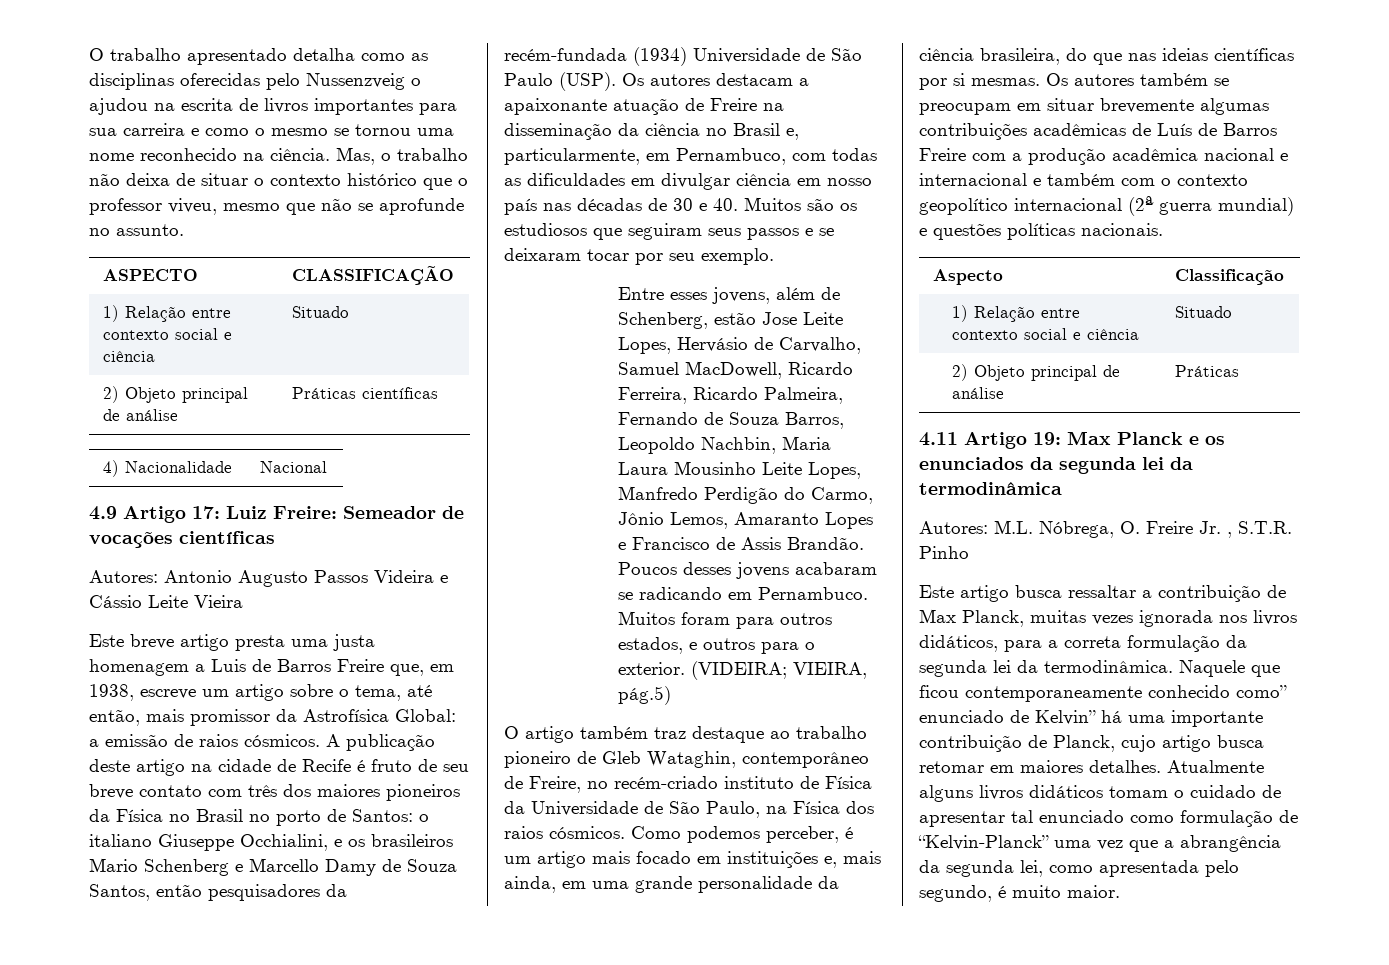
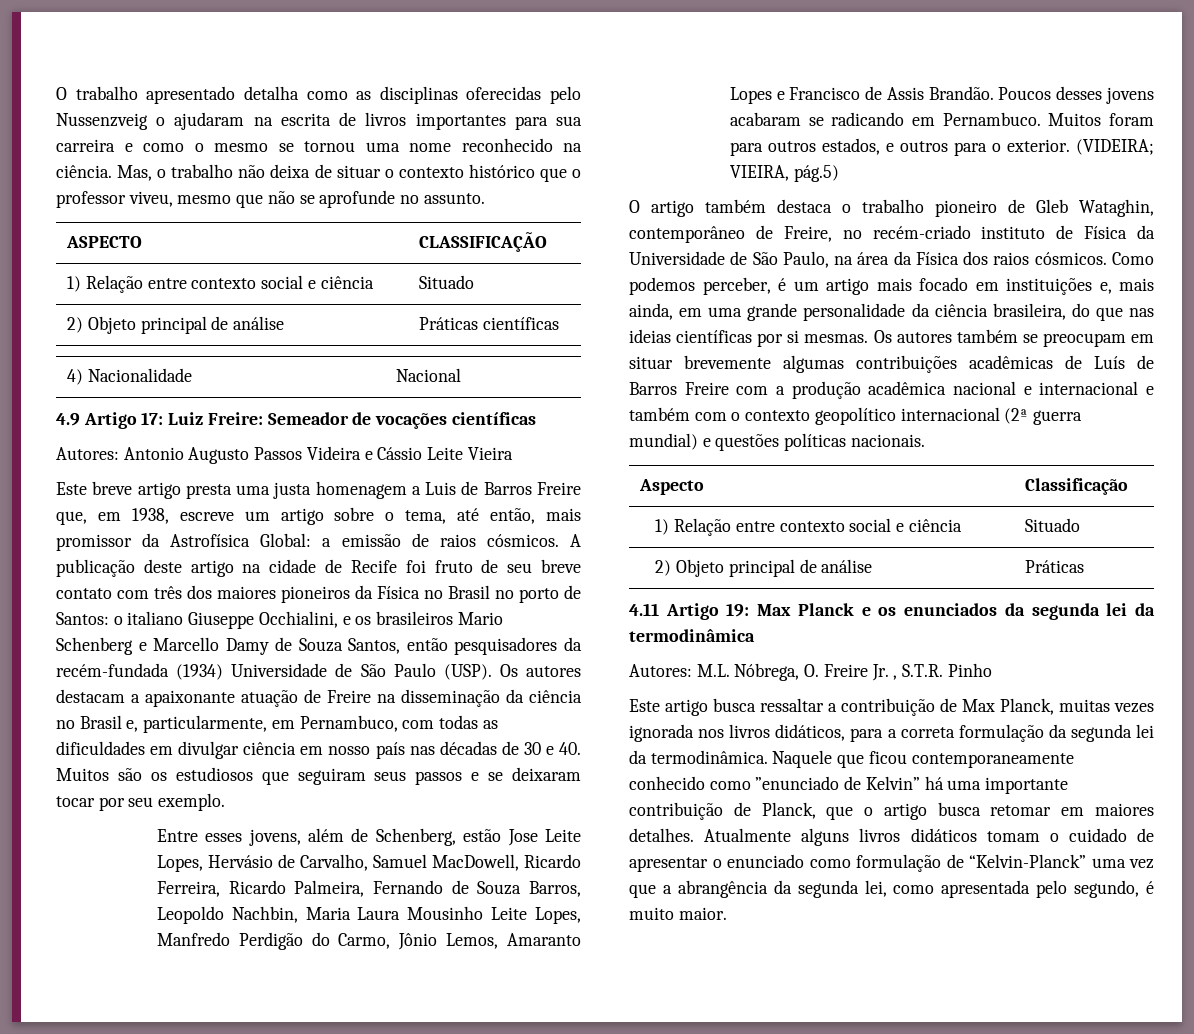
[89,98,148,115] ajudou -> [174,112,245,130] ajudaram
[357,760,365,772] é -> [405,560,426,573] foi
[654,726,790,743] traz destaque ao -> [777,199,851,213] destaca o
(787, 810) none -> [857,251,912,265] área da
[1236,685,1287,698] [919,710,1004,723] como” enunciado -> [709,776,840,790] como ”enunciado
[1121,735,1156,752] cujo -> [826,806,874,820] que o
[1011,810,1033,823] tal -> [712,859,722,868] o

